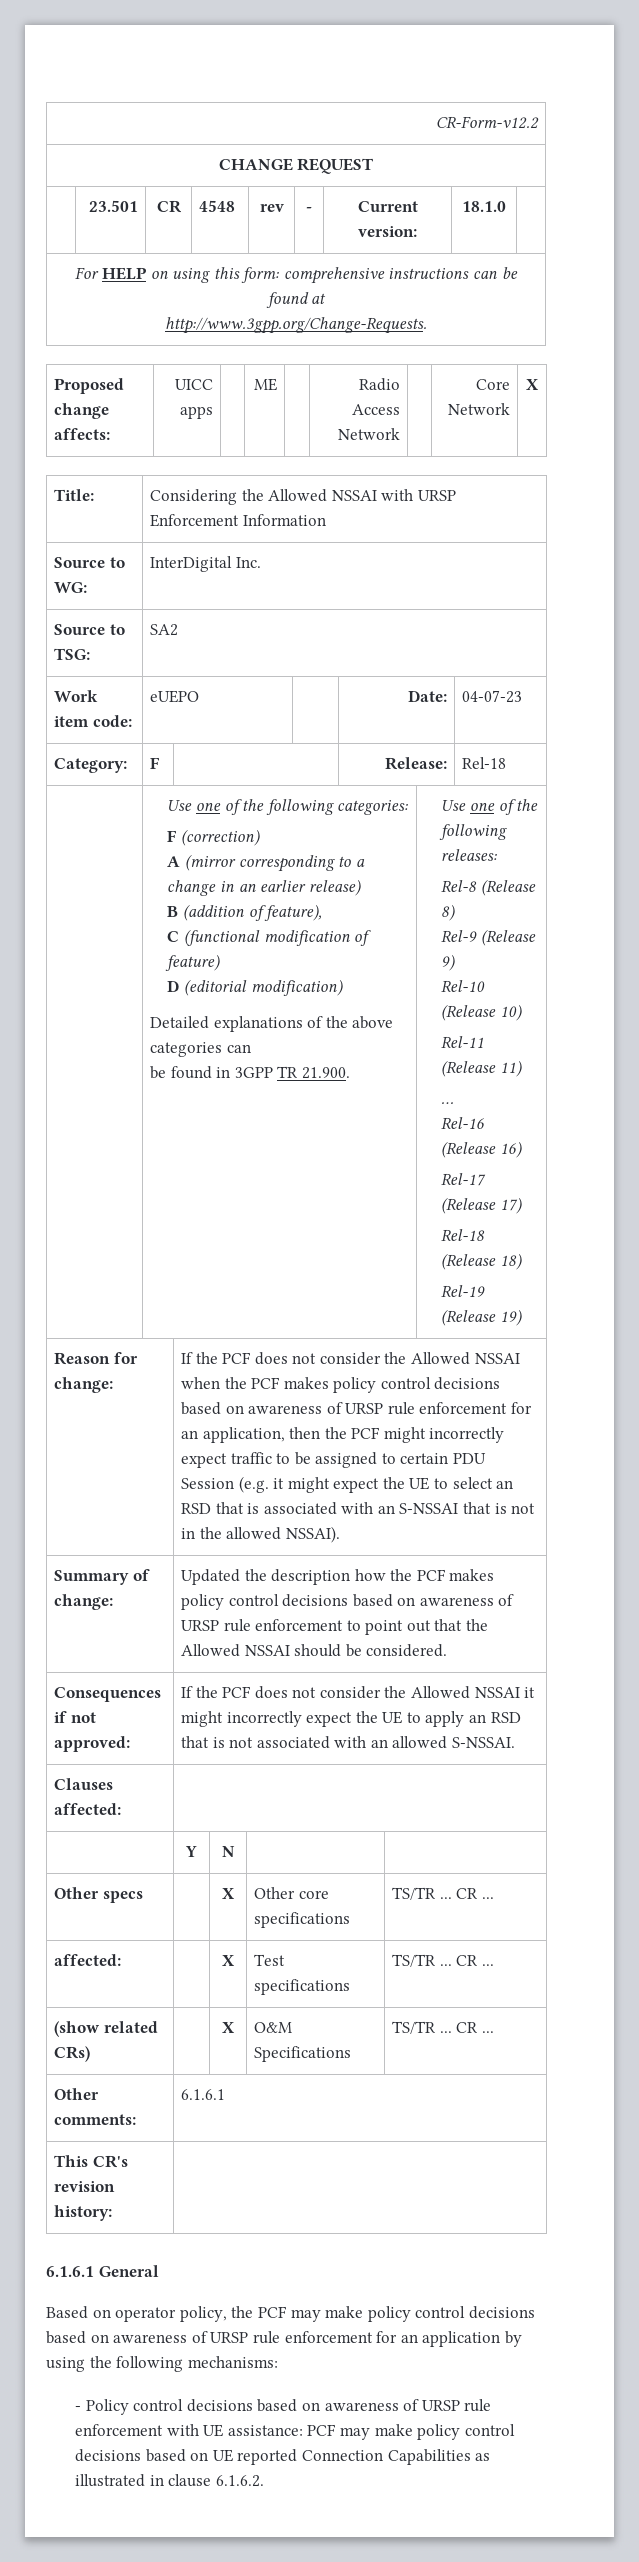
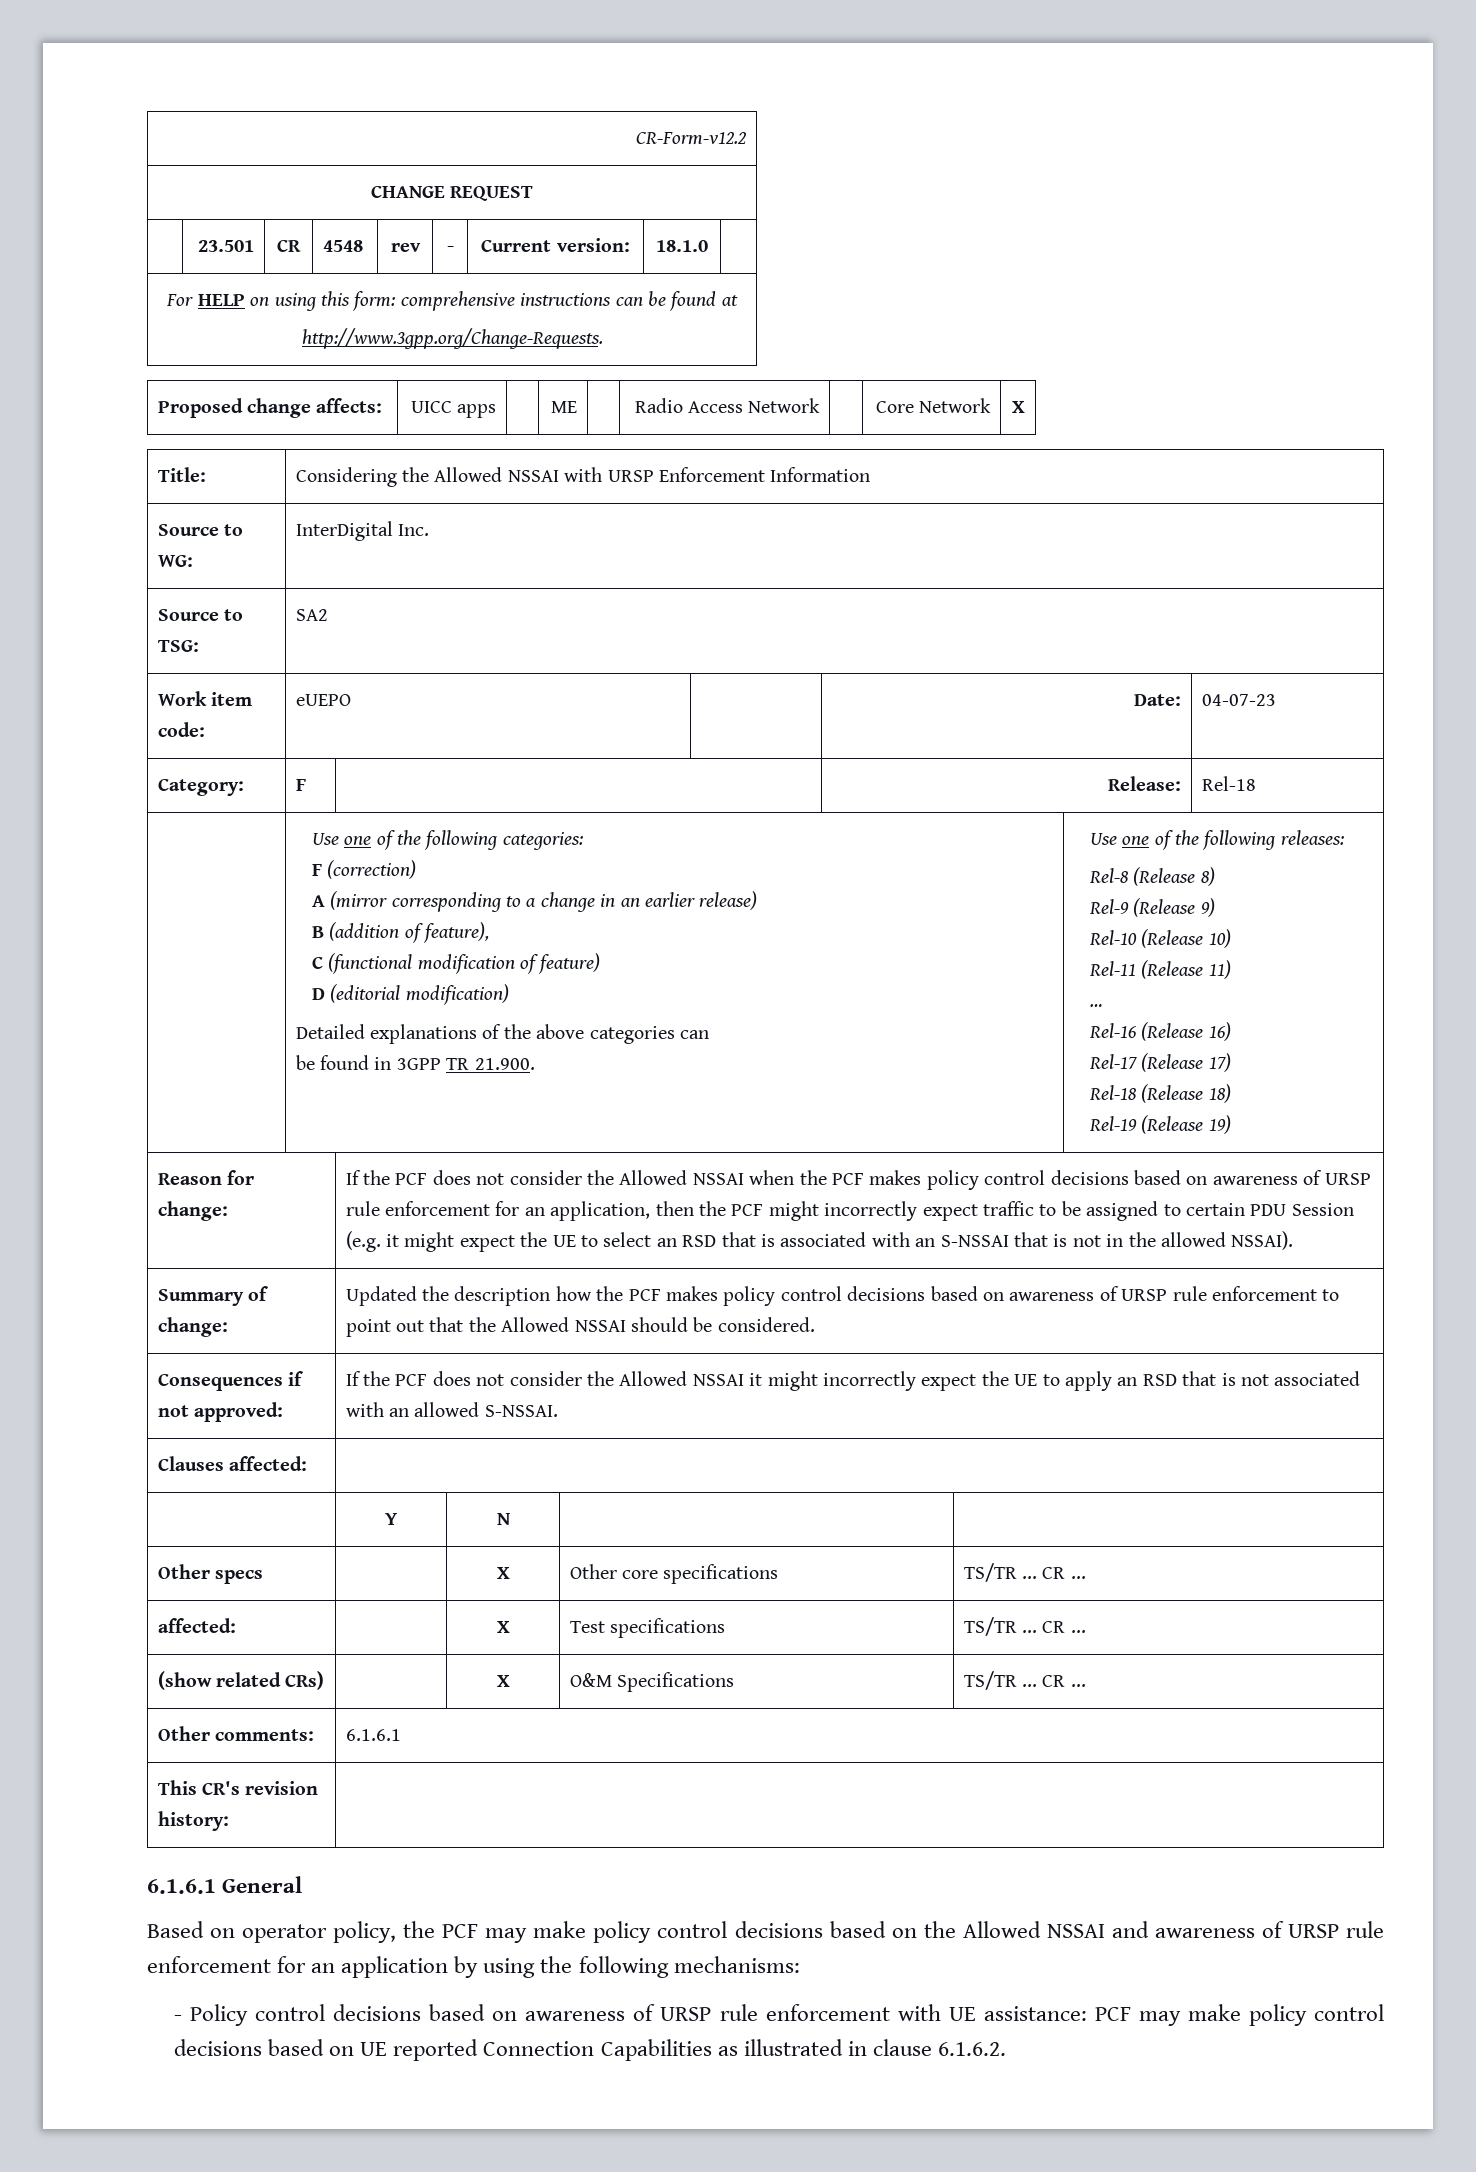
(109, 2338) none -> [923,1921,1149,1938] the Allowed NSSAI and

